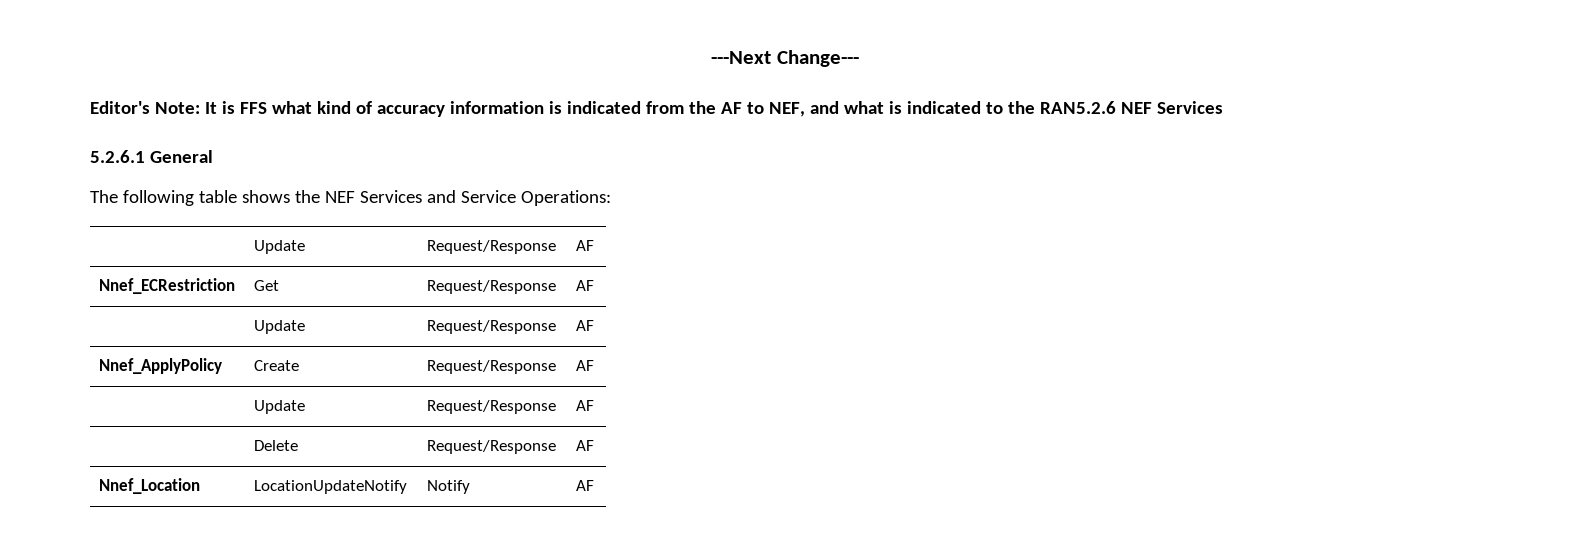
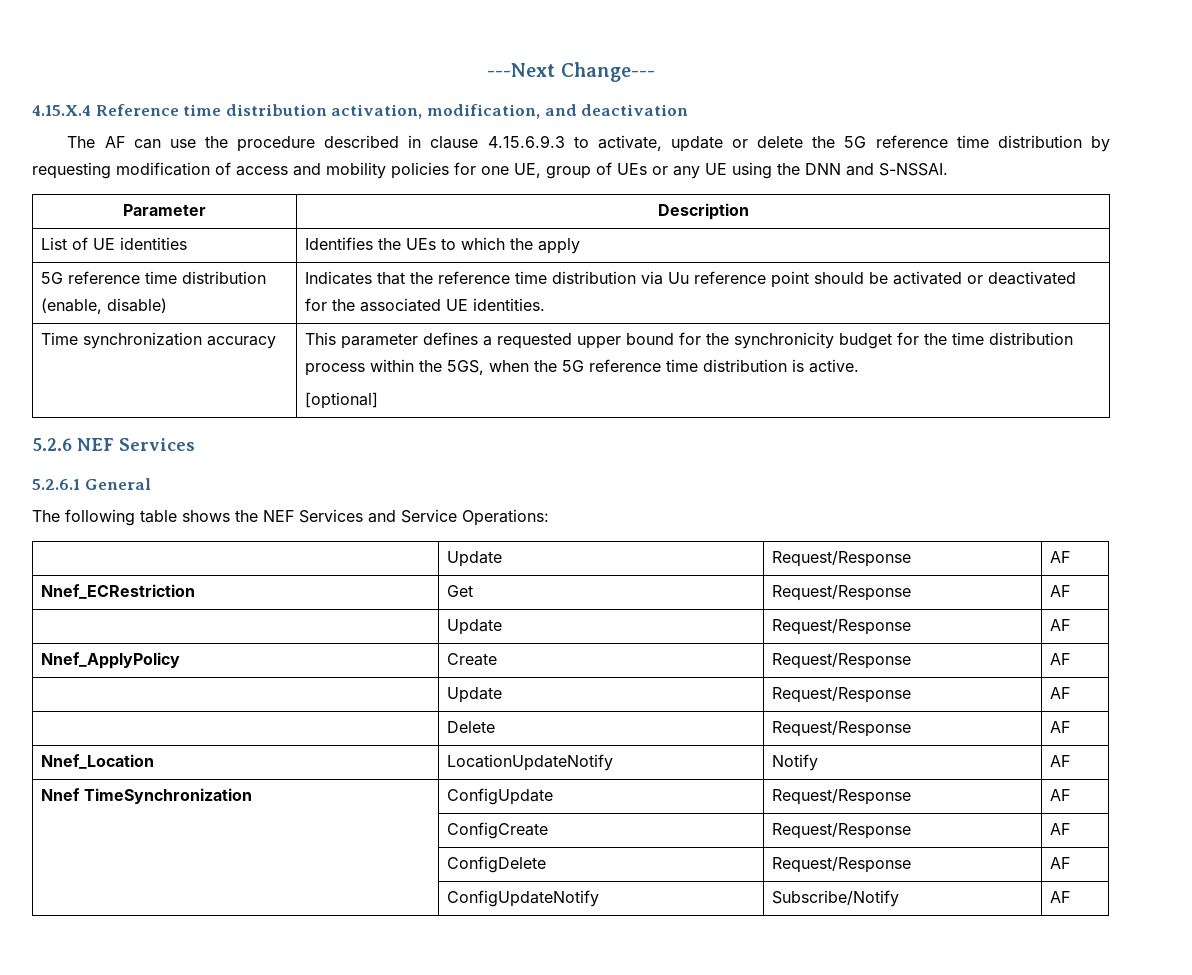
[90,101,1116,117] Editor's Note: It is FFS what kind of accuracy information is indicated from the AF to NEF, and what is indicated to the RAN5.2.6 -> [32,104,689,119] [67,135,1110,152] [32,162,948,179] [123,204,206,216] [657,203,749,220] [40,237,187,250] [304,237,580,254] [40,271,266,284] [40,298,167,314] [304,271,1076,288] [304,298,545,312] [40,332,276,349] [304,332,1073,349] [304,359,859,376] [304,392,378,409] [32,438,72,451] 4.15.X.4 Reference time distribution activation, modification, and deactivation // The AF can use the procedure described in clause 4.15.6.9.3 to activate, update or delete the 5G reference time distribution by requesting modification of access and mobility policies for one UE, group of UEs or any UE using the DNN and S-NSSAI. // Parameter | Description // List of UE identities | Identifies the UEs to which the apply // 5G reference time distribution (enable, disable) | Indicates that the reference time distribution via Uu reference point should be activated or deactivated for the associated UE identities. // Time synchronization accuracy | This parameter defines a requested upper bound for the synchronicity budget for the time distribution process within the 5GS, when the 5G reference time distribution is active. // [optional] // 5.2.6
(595, 485) none -> [40,788,252,804] [446,788,553,805] [771,789,911,805] [1049,789,1070,801] [446,822,548,839] [771,823,911,839] [1049,823,1070,835] [446,856,546,873] [771,857,911,873] [1049,857,1070,869] [446,890,599,907] [771,890,899,907] [1049,891,1070,903] // Nnef TimeSynchronization | ConfigUpdate | Request/Response | AF // | ConfigCreate | Request/Response | AF // | ConfigDelete | Request/Response | AF // | ConfigUpdateNotify | Subscribe/Notify | AF

